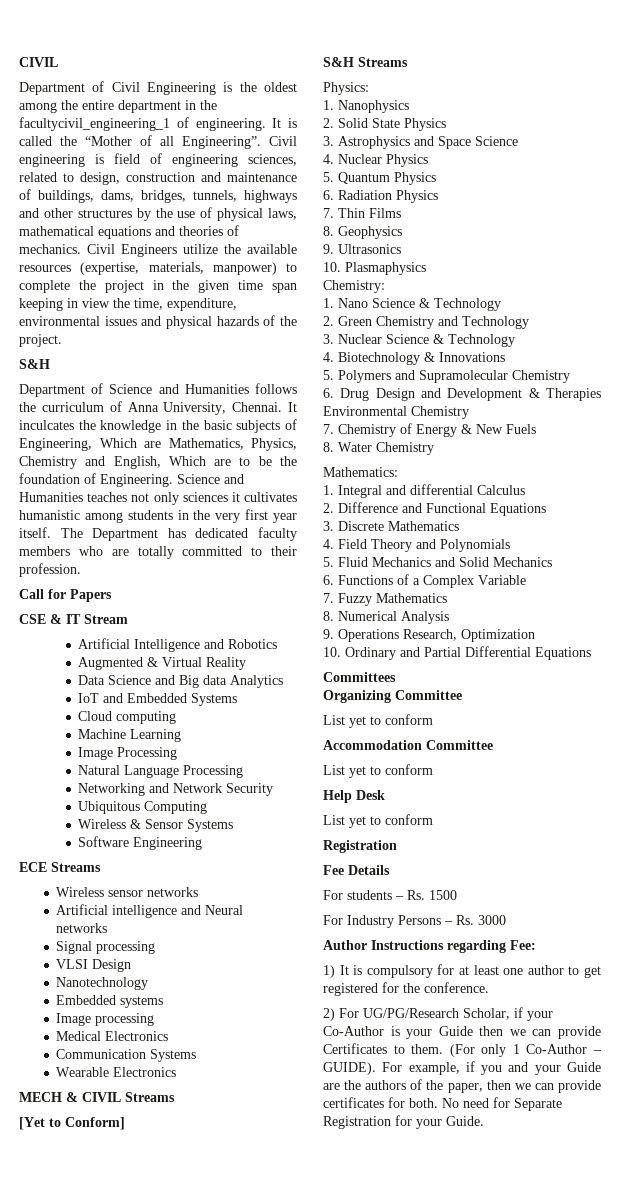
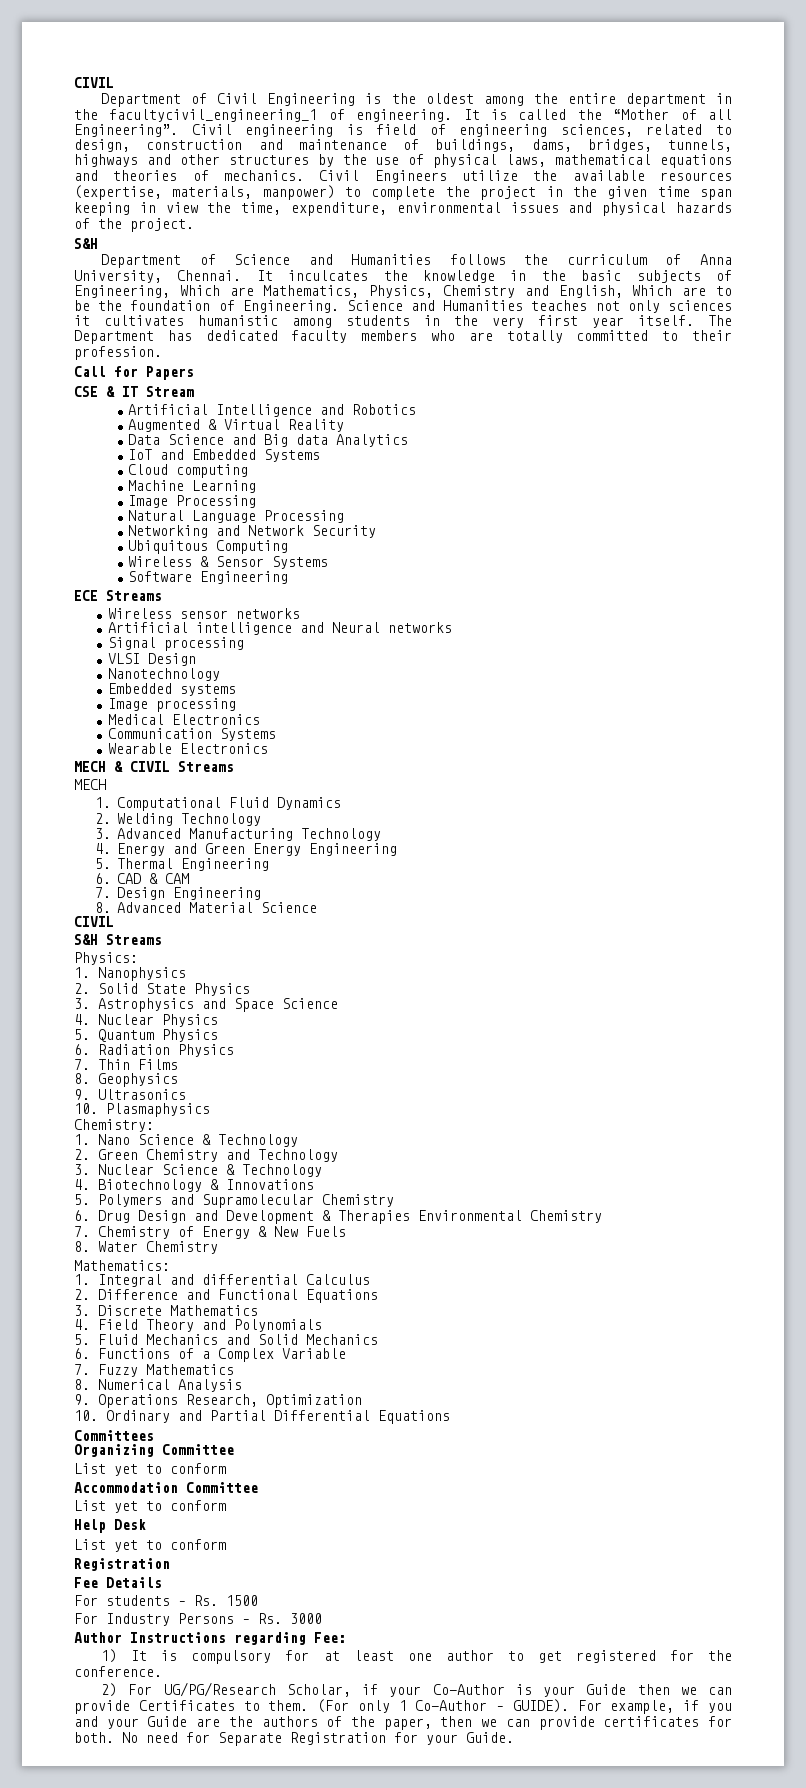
[19,1117,125,1130] [Yet to Conform] -> [74,779,106,790] [94,797,341,811] [94,813,261,826] [94,828,381,841] [94,843,397,856] [94,858,269,871] [94,873,189,884] [94,887,261,900] [94,902,317,913] [74,916,114,927] MECH // 1. Computational Fluid Dynamics // 2. Welding Technology // 3. Advanced Manufacturing Technology // 4. Energy and Green Energy Engineering // 5. Thermal Engineering // 6. CAD & CAM // 7. Design Engineering // 8. Advanced Material Science // CIVIL

